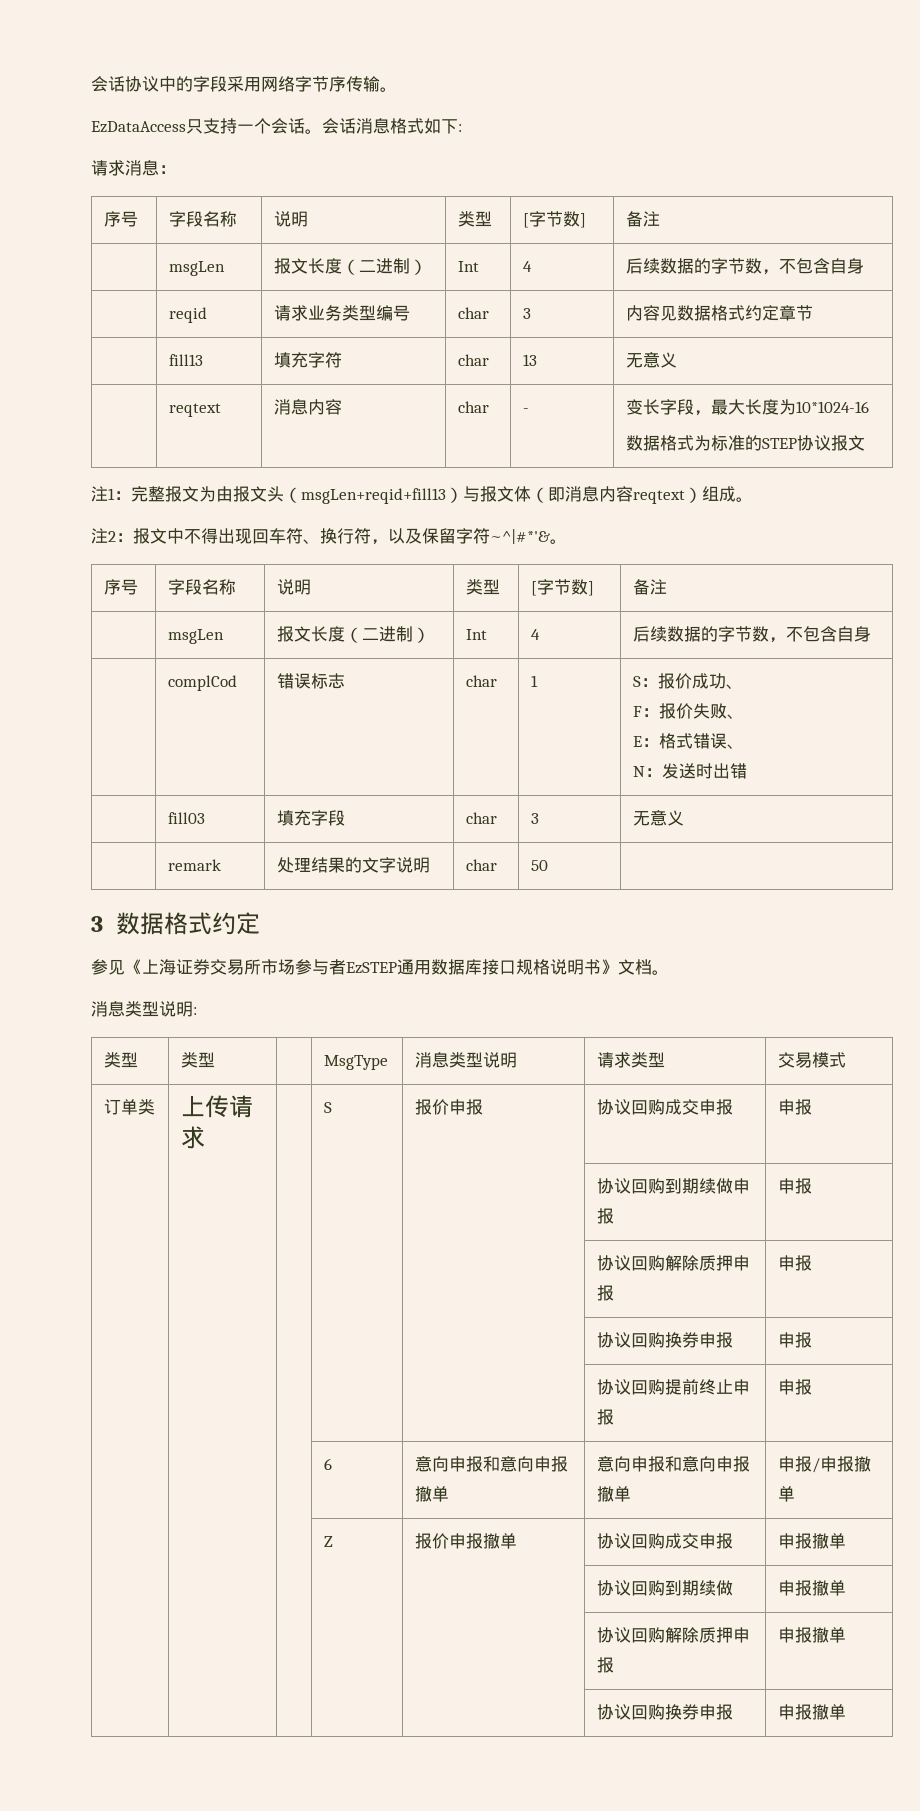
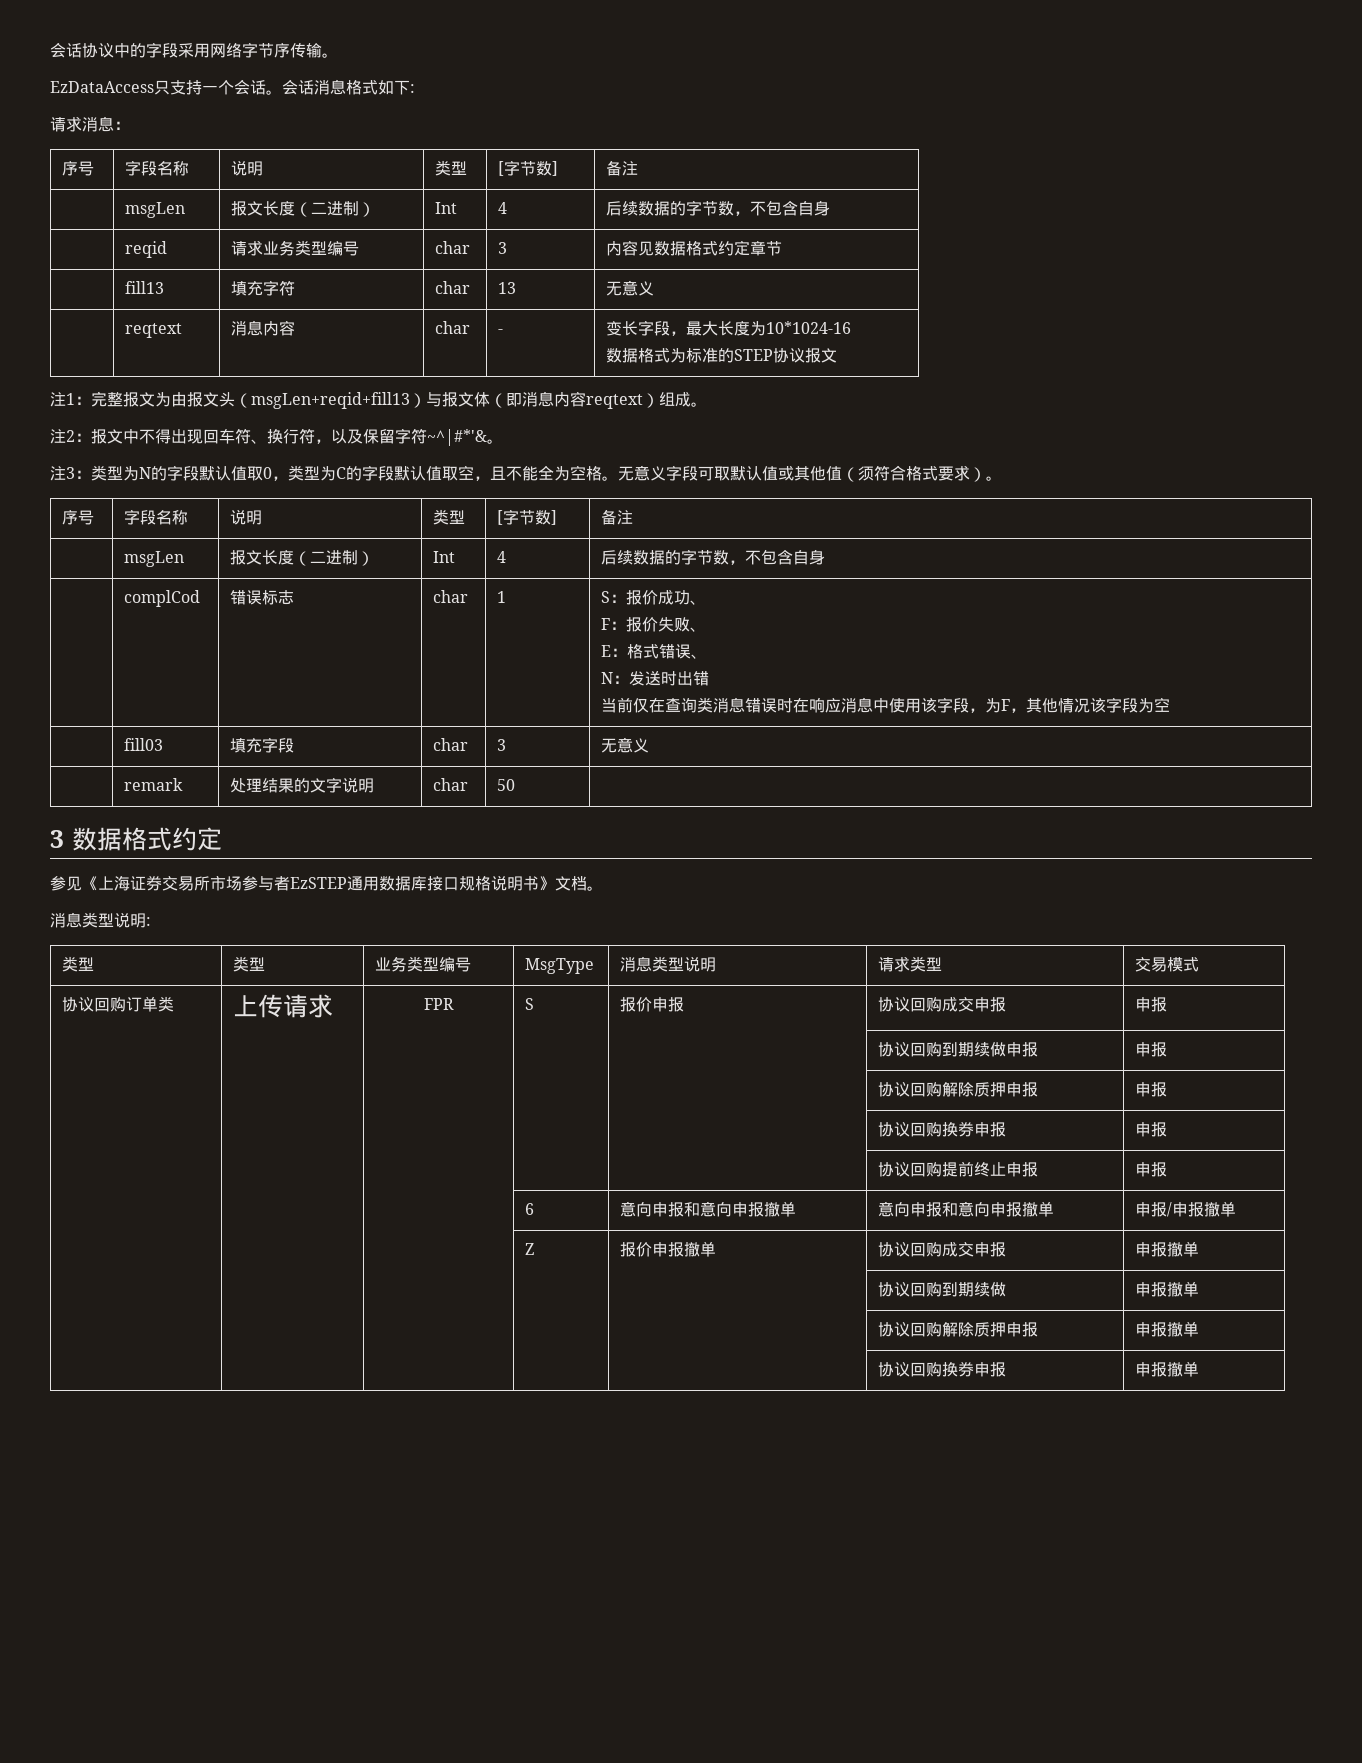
(567, 541) none -> [50,465,1002,482] // 注3：类型为N的字段默认值取0，类型为C的字段默认值取空，且不能全为空格。无意义字段可取默认值或其他值（须符合格式要求）。
(748, 771) none -> [601,697,1171,713] // 当前仅在查询类消息错误时在响应消息中使用该字段，为F，其他情况该字段为空
(216, 1060) none -> [375,956,472,972] 业务类型编号
(847, 1060) none -> [62,997,127,1012] 协议回购
(206, 1137) none -> [423,998,454,1010] FPR

